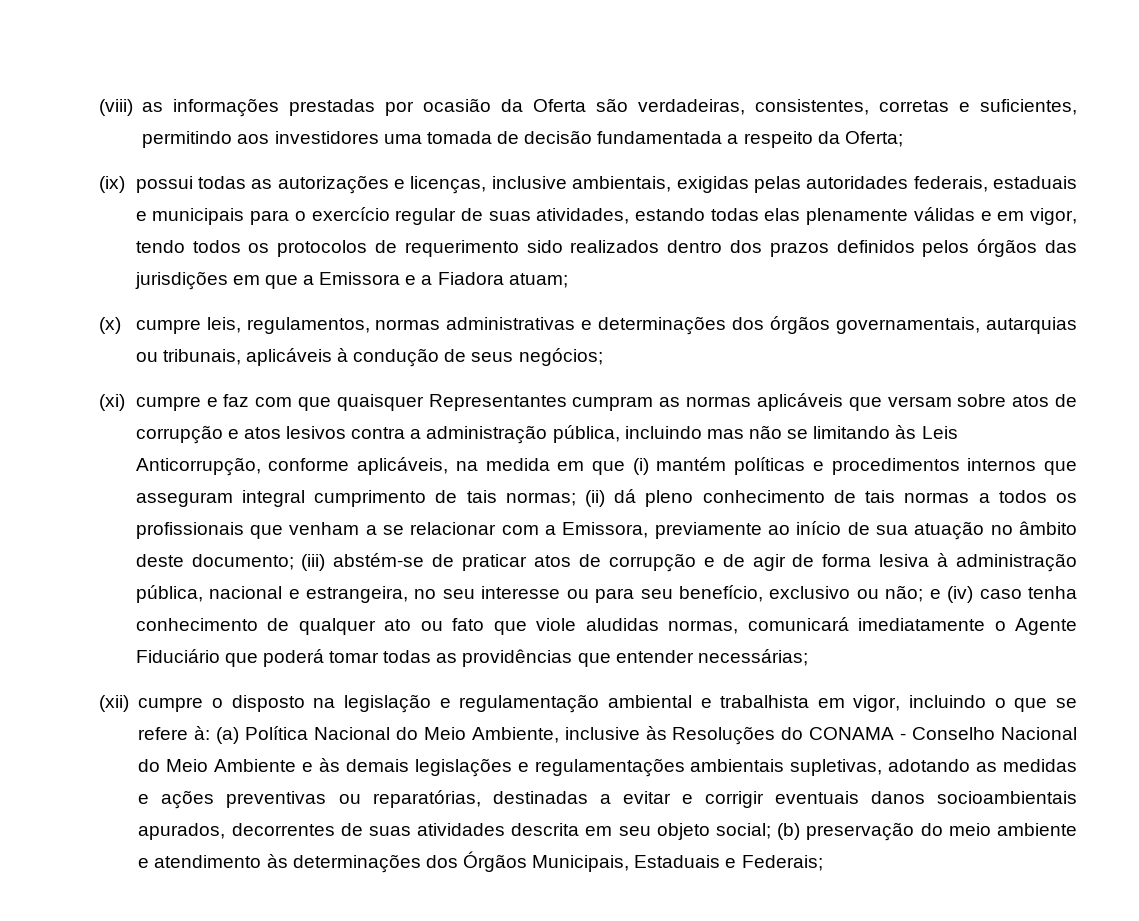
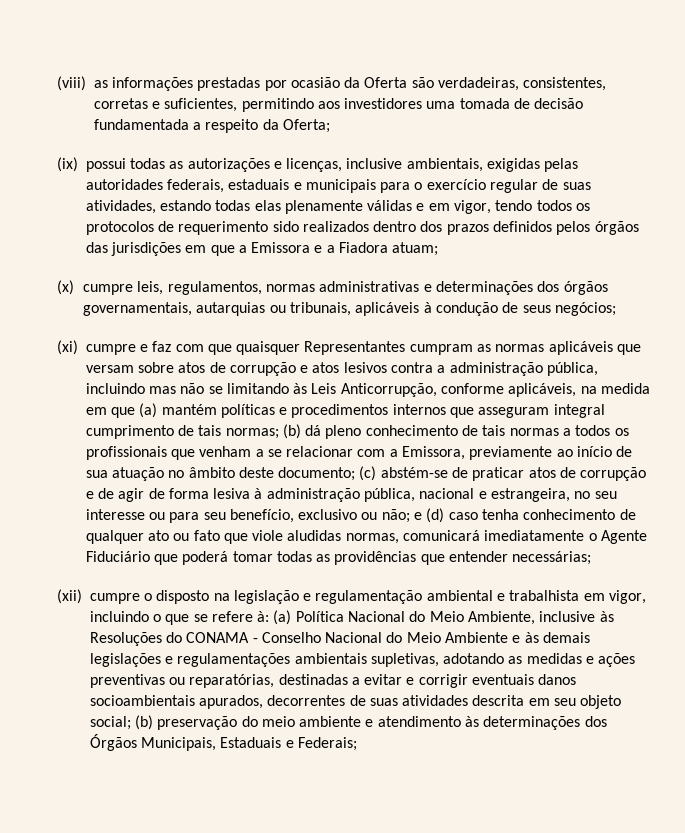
[632,458,649,475] (i) -> [139,403,158,418] (a)
[585,490,606,507] (ii) -> [282,424,301,439] (b)
[301,554,326,571] (iii) -> [359,466,377,481] (c)
[947,586,974,603] (iv) -> [426,508,445,523] (d)

